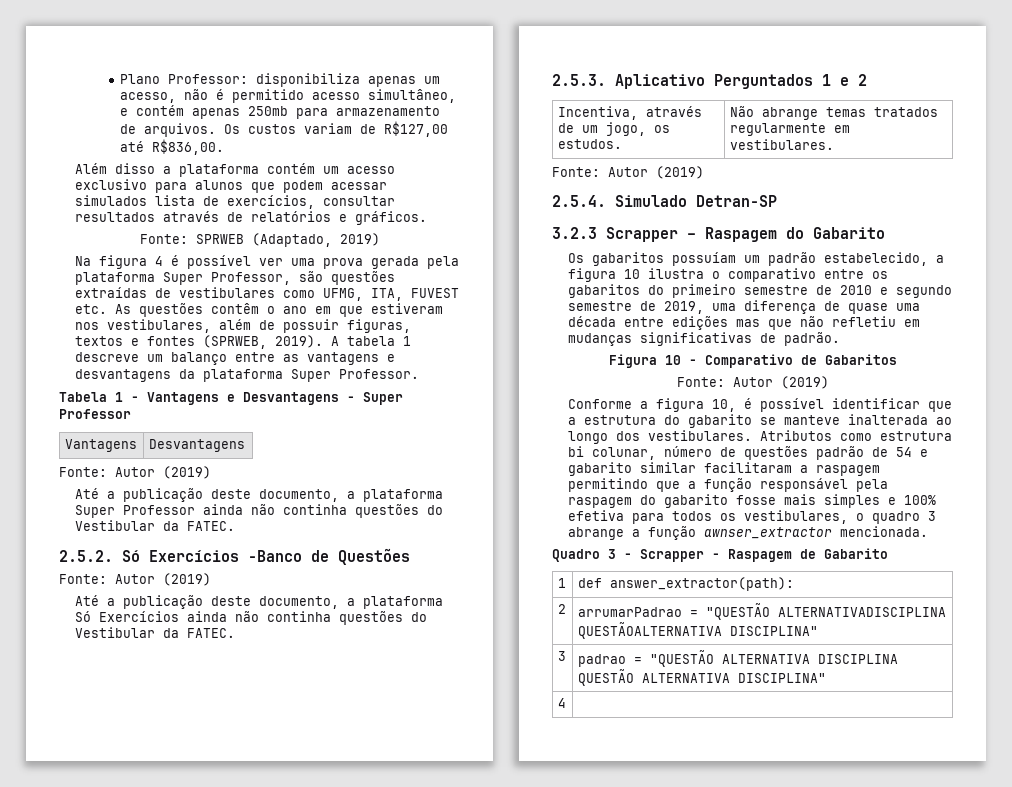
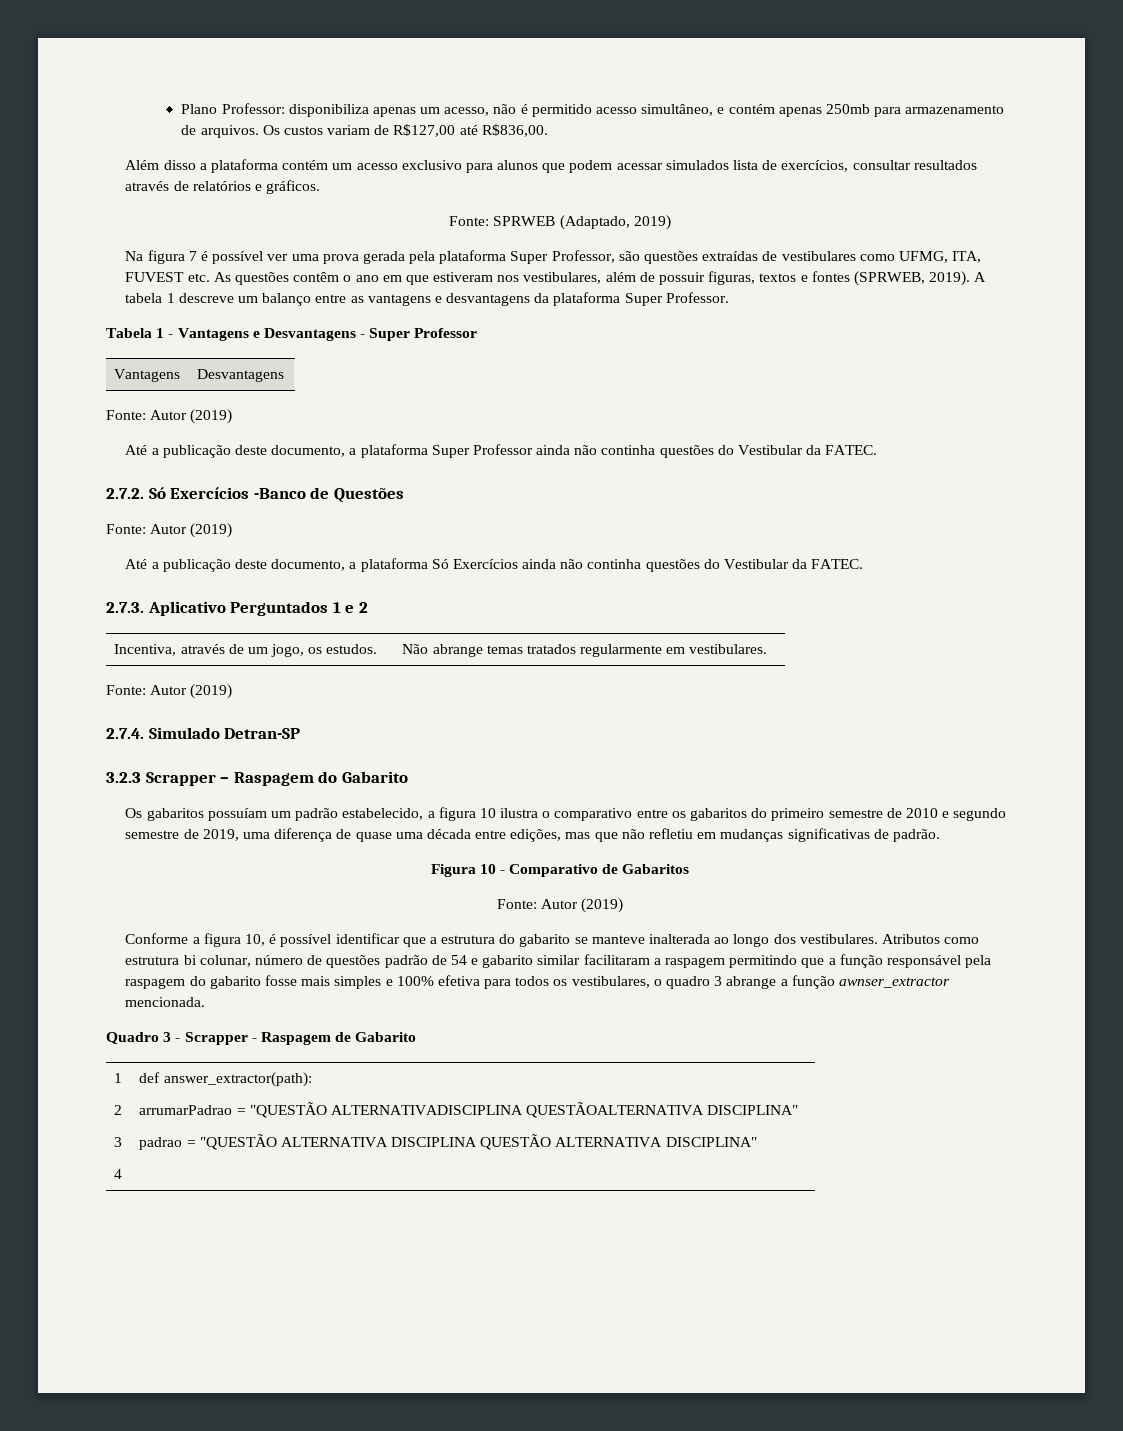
[154,256,163,266] 4 -> [188,251,197,261] 7
[59,550,113,562] 2.5.2. -> [106,488,144,499] 2.7.2.
[552,74,606,86] 2.5.3. -> [106,602,144,613] 2.7.3.
[552,195,606,207] 2.5.4. -> [106,728,144,739] 2.7.4.
[671,316,728,330] edições -> [510,829,562,842] edições,

